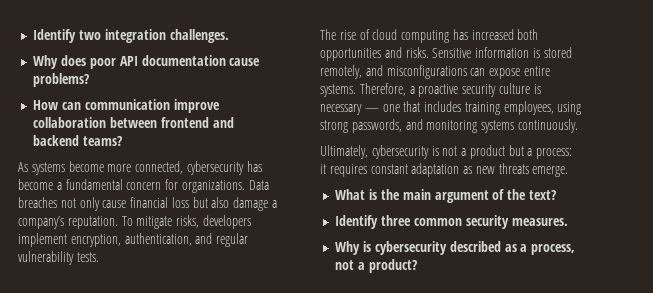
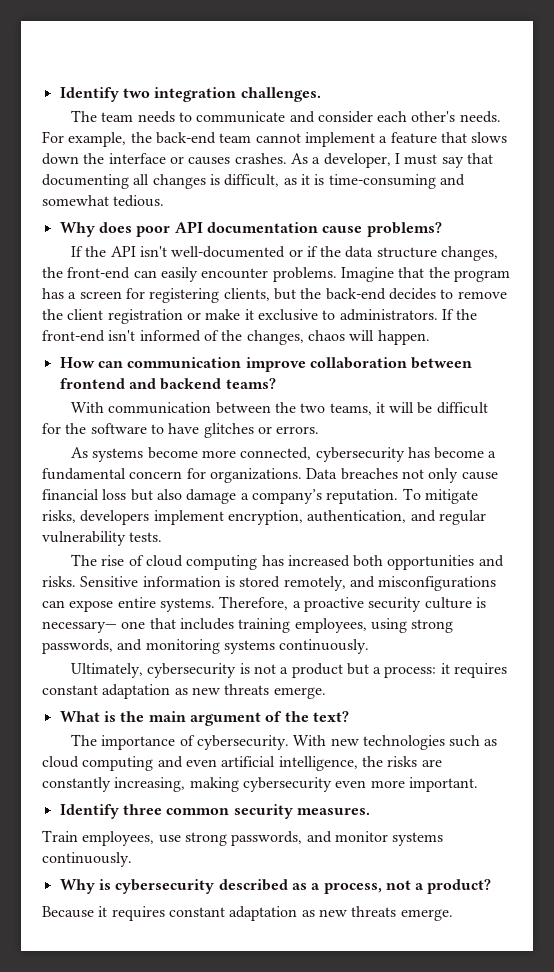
(229, 36) none -> [70,110,501,123] [42,131,508,147] [42,153,493,168] [42,174,465,189] [42,195,165,207] // The team needs to communicate and consider each other's needs. For example, the back-end team cannot implement a feature that slows down the interface or causes crashes. As a developer, I must say that documenting all changes is difficult, as it is time-consuming and somewhat tedious.
(90, 80) none -> [70,246,499,261] [42,267,510,282] [42,288,507,303] [42,309,478,324] [42,330,430,345] // If the API isn't well-documented or if the data structure changes, the front-end can easily encounter problems. Imagine that the program has a screen for registering clients, but the back-end decides to remove the client registration or make it exclusive to administrators. If the front-end isn't informed of the changes, chaos will happen.
(123, 141) none -> [70,402,488,415] [42,423,320,438] // With communication between the two teams, it will be difficult for the software to have glitches or errors.
[320,104,379,115] necessary — -> [42,621,117,633] necessary—
(556, 195) none -> [70,734,498,750] [42,756,442,771] [42,777,478,792] // The importance of cybersecurity. With new technologies such as cloud computing and even artificial intelligence, the risks are constantly increasing, making cybersecurity even more important.
(568, 222) none -> [42,830,444,846] [42,852,132,867] // Train employees, use strong passwords, and monitor systems continuously.
(417, 266) none -> [42,906,453,921] // Because it requires constant adaptation as new threats emerge.

